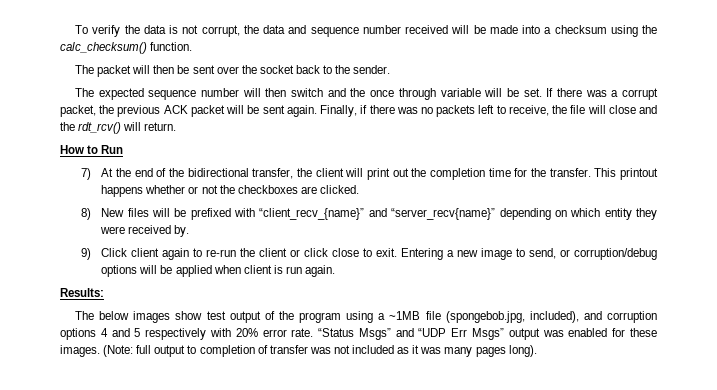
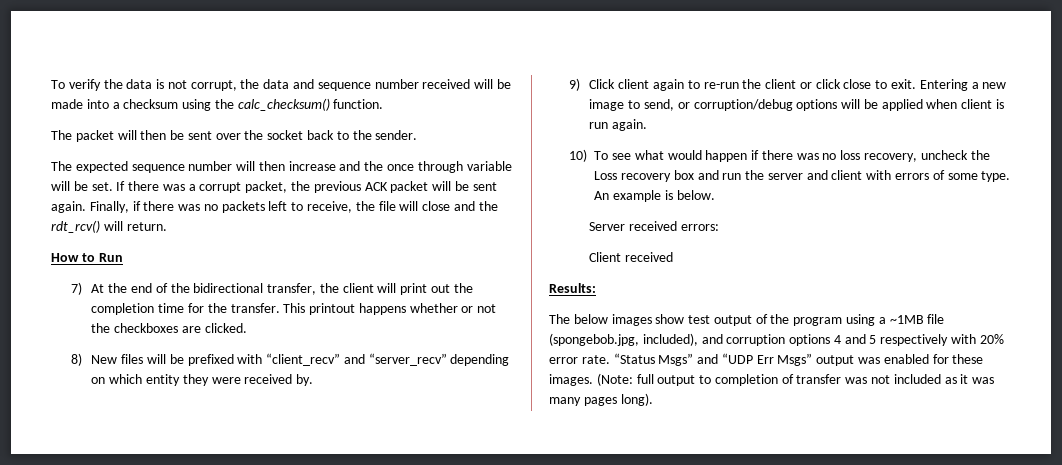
[291,88,324,97] switch -> [288,161,336,171] increase
[259,208,496,220] “client_recv_{name}” and “server_recv{name}” -> [266,353,447,366] “client_recv” and “server_recv”
(336, 271) none -> [569,149,990,162] [594,170,1011,182] [594,190,715,202] [589,221,720,231] [589,252,674,262] // 10) To see what would happen if there was no loss recovery, uncheck the Loss recovery box and run the server and client with errors of some type. An example is below. // Server received errors: // Client received

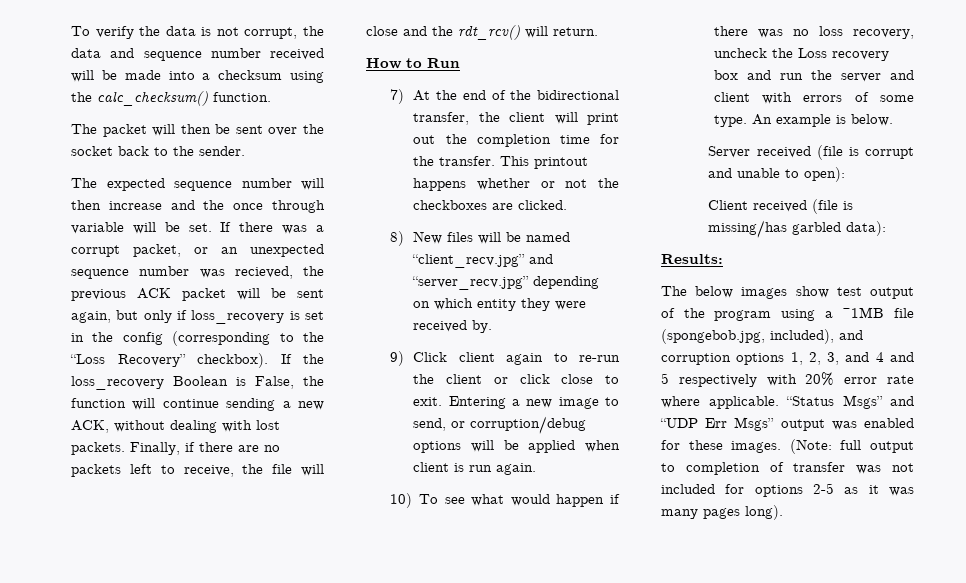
(288, 187) none -> [194,244,324,257] [71,266,293,279] or an unexpected sequence number was recieved,
[51,201,86,213] again. -> [71,310,324,324] [71,331,324,346] [70,353,324,368] [71,376,324,390] [71,398,324,411] [71,420,280,433] [71,442,125,455] again, but only if loss_recovery is set in the config (corresponding to the “Loss Recovery” checkbox). If the loss_recovery Boolean is False, the function will continue sending a new ACK, without dealing with lost packets.
[178,204,201,211] was -> [238,445,259,452] are
[187,353,447,366] prefixed with “client_recv” and “server_recv” -> [526,232,571,242] [412,254,554,268] [412,276,530,290] named “client_recv.jpg” and “server_recv.jpg”
[681,224,720,231] [589,252,674,262] errors: // Client received -> [816,145,914,160] [708,167,846,182] [708,199,854,214] [708,220,887,238] (file is corrupt and unable to open): // Client received (file is missing/has garbled data):
(831, 340) none -> [790,352,870,365] 1, 2, 3, and
[581,355,610,364] rate. -> [887,375,914,384] [661,396,779,409] rate where applicable.
(941, 379) none -> [725,483,834,497] for options 2-5

